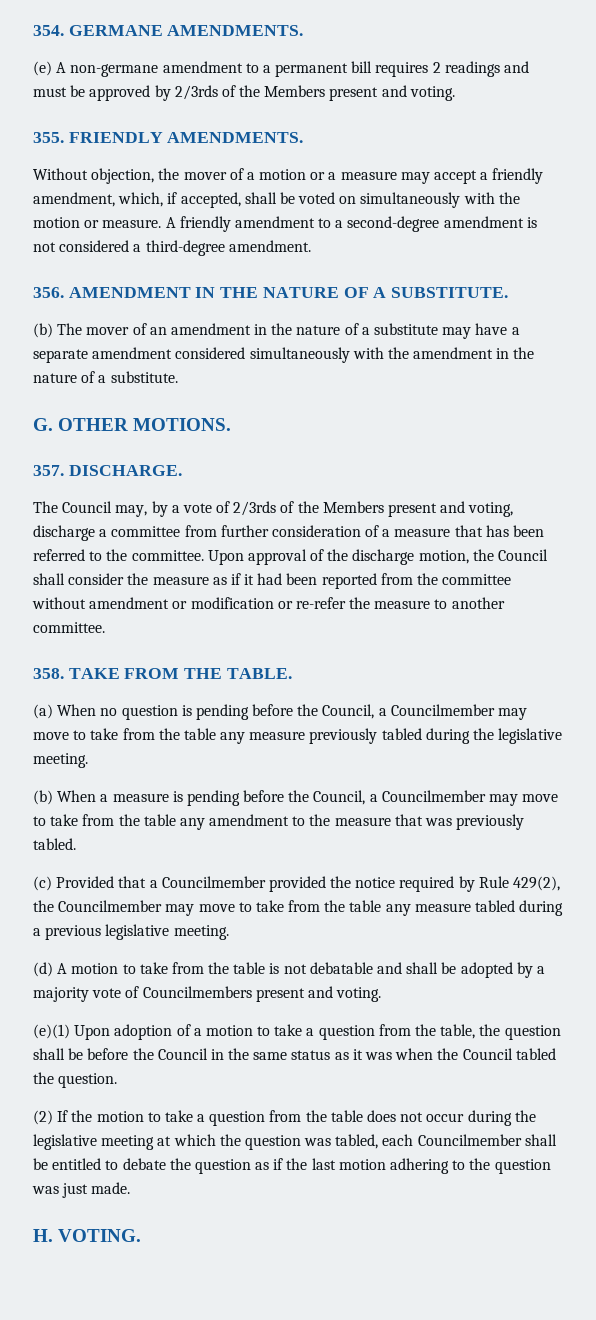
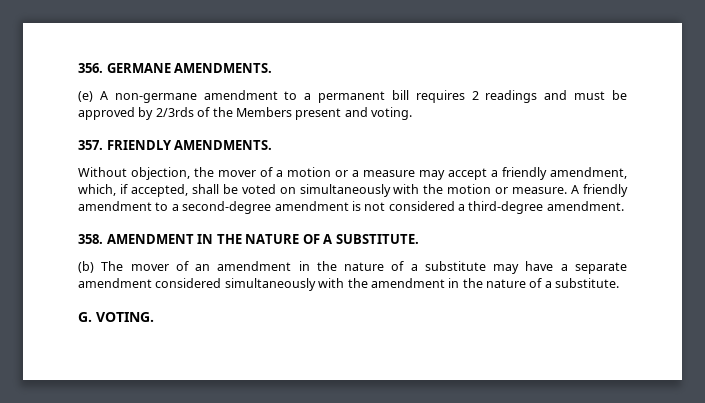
[33,25,64,36] 354. -> [78,63,103,73] 356.
[33,132,64,143] 355. -> [78,140,103,150] 357.
[33,287,64,298] 356. -> [78,234,103,244] 358.
[58,418,232,431] [33,465,182,476] [33,501,514,517] [33,525,545,541] [33,549,549,565] [33,573,512,589] [32,597,505,609] [33,622,105,633] [33,668,292,679] [33,704,528,720] [33,728,563,744] [33,753,88,768] [33,790,559,806] [33,814,525,830] [33,838,76,850] [33,876,561,892] [33,900,564,916] [33,924,229,940] [33,962,545,978] [33,986,382,1002] [33,1024,561,1040] [33,1048,556,1060] [33,1072,118,1088] [33,1110,536,1126] [33,1134,557,1150] [33,1158,551,1174] [32,1182,131,1198] [33,1229,53,1242] OTHER MOTIONS. // 357. DISCHARGE. // The Council may, by a vote of 2/3rds of the Members present and voting, discharge a committee from further consideration of a measure that has been referred to the committee. Upon approval of the discharge motion, the Council shall consider the measure as if it had been reported from the committee without amendment or modification or re-refer the measure to another committee. // 358. TAKE FROM THE TABLE. // (a) When no question is pending before the Council, a Councilmember may move to take from the table any measure previously tabled during the legislative meeting. // (b) When a measure is pending before the Council, a Councilmember may move to take from the table any amendment to the measure that was previously tabled. // (c) Provided that a Councilmember provided the notice required by Rule 429(2), the Councilmember may move to take from the table any measure tabled during a previous legislative meeting. // (d) A motion to take from the table is not debatable and shall be adopted by a majority vote of Councilmembers present and voting. // (e)(1) Upon adoption of a motion to take a question from the table, the question shall be before the Council in the same status as it was when the Council tabled the question. // (2) If the motion to take a question from the table does not occur during the legislative meeting at which the question was tabled, each Councilmember shall be entitled to debate the question as if the last motion adhering to the question was just made. // H. -> (92, 317) none

